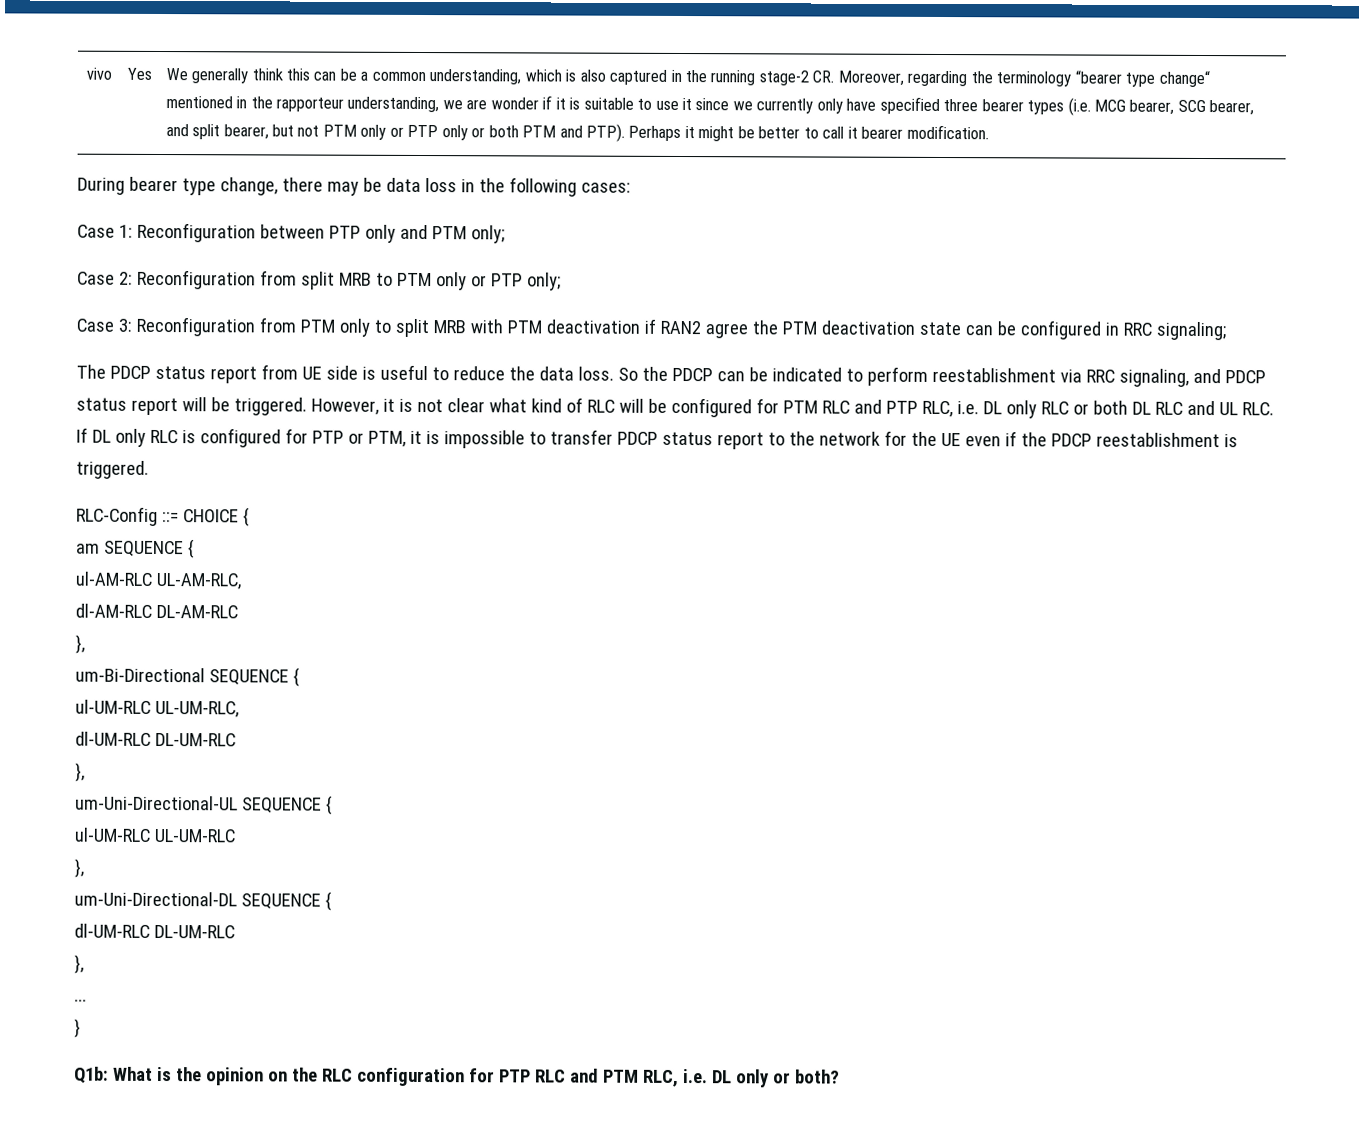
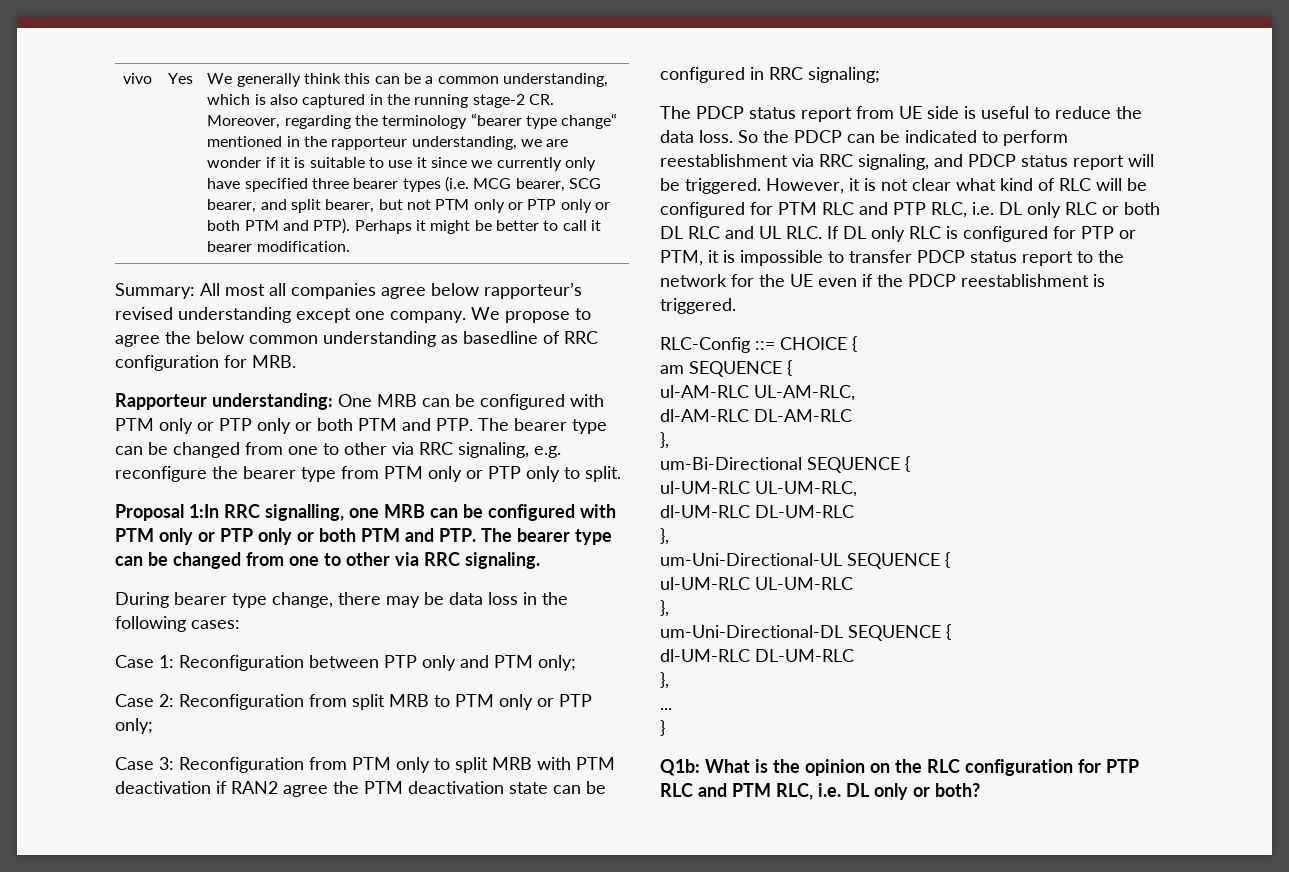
(989, 132) none -> [115,282,582,299] [115,307,591,323] [115,331,598,347] [115,355,296,371] [115,393,604,410] [115,418,607,434] [115,442,561,458] [115,466,621,482] [115,504,616,521] [115,528,612,545] [115,552,540,569] // Summary: All most all companies agree below rapporteur’s revised understanding except one company. We propose to agree the below common understanding as basedline of RRC configuration for MRB. // Rapporteur understanding: One MRB can be configured with PTM only or PTP only or both PTM and PTP. The bearer type can be changed from one to other via RRC signaling, e.g. reconfigure the bearer type from PTM only or PTP only to split. // Proposal 1:In RRC signalling, one MRB can be configured with PTM only or PTP only or both PTM and PTP. The bearer type can be changed from one to other via RRC signaling.

